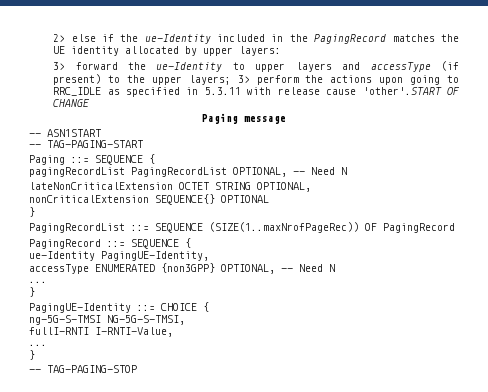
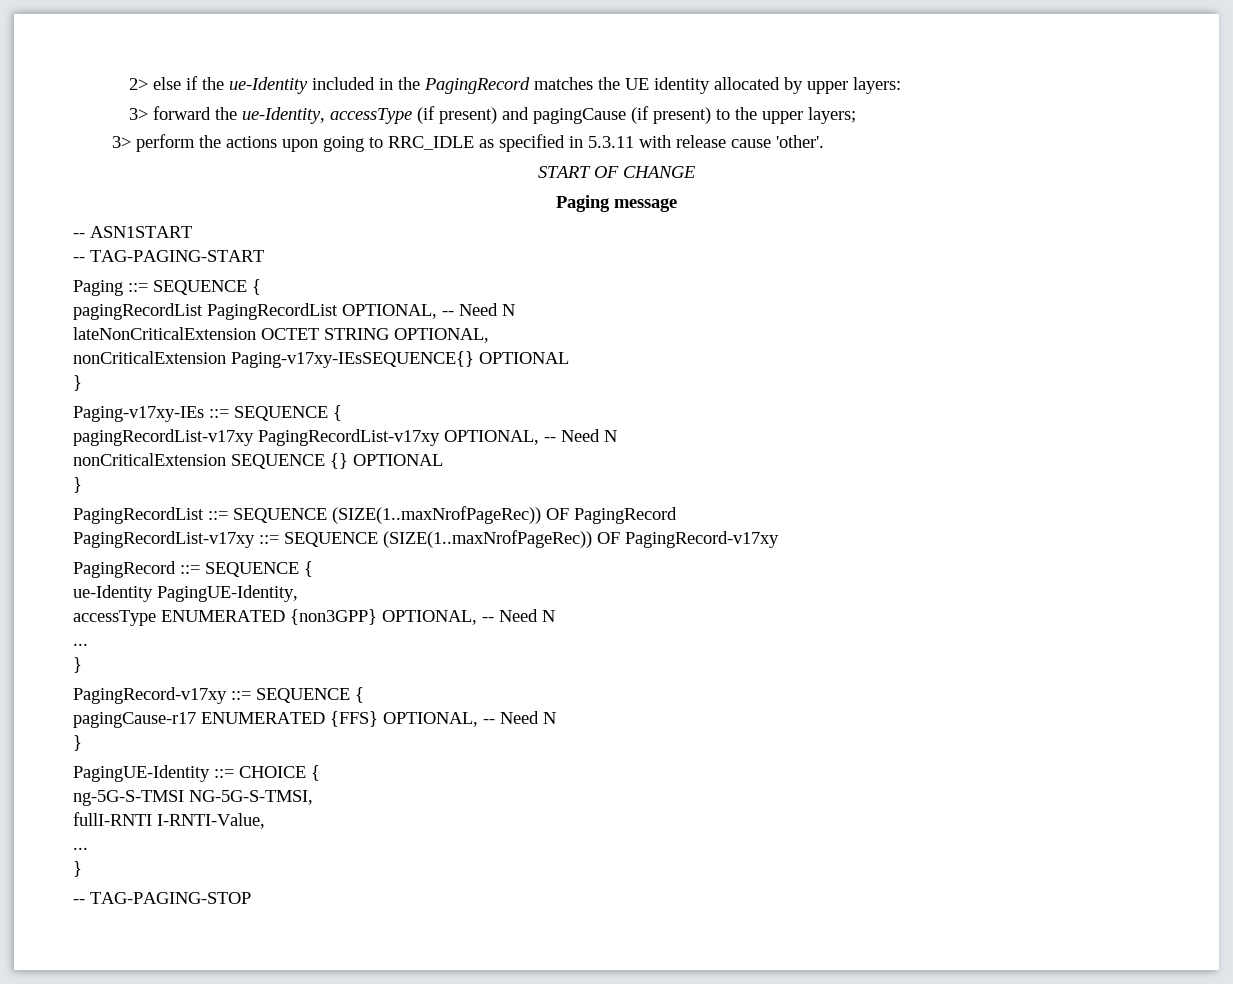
[156,62,431,72] ue-Identity to upper layers and accessType -> [242,106,627,124] ue-Identity, accessType (if present) and pagingCause
(231, 80) none -> (857, 115) //
[362,87,442,95] 'other'.START -> [775,135,824,148] [538,166,591,178] 'other'. // START
[155,194,215,205] SEQUENCE{} -> [231,351,569,368] [73,375,82,391] [73,405,342,422] [73,429,617,446] [73,453,348,469] Paging-v17xy-IEsSEQUENCE{} OPTIONAL // } // Paging-v17xy-IEs ::= SEQUENCE { // pagingRecordList-v17xy PagingRecordList-v17xy OPTIONAL, -- Need N // nonCriticalExtension SEQUENCE {}
(455, 228) none -> [73,530,779,548] // PagingRecordList-v17xy ::= SEQUENCE (SIZE(1..maxNrofPageRec)) OF PagingRecord-v17xy
(35, 292) none -> [73,687,364,704] [73,711,556,728] [73,735,82,751] // PagingRecord-v17xy ::= SEQUENCE { // pagingCause-r17 ENUMERATED {FFS} OPTIONAL, -- Need N // }

